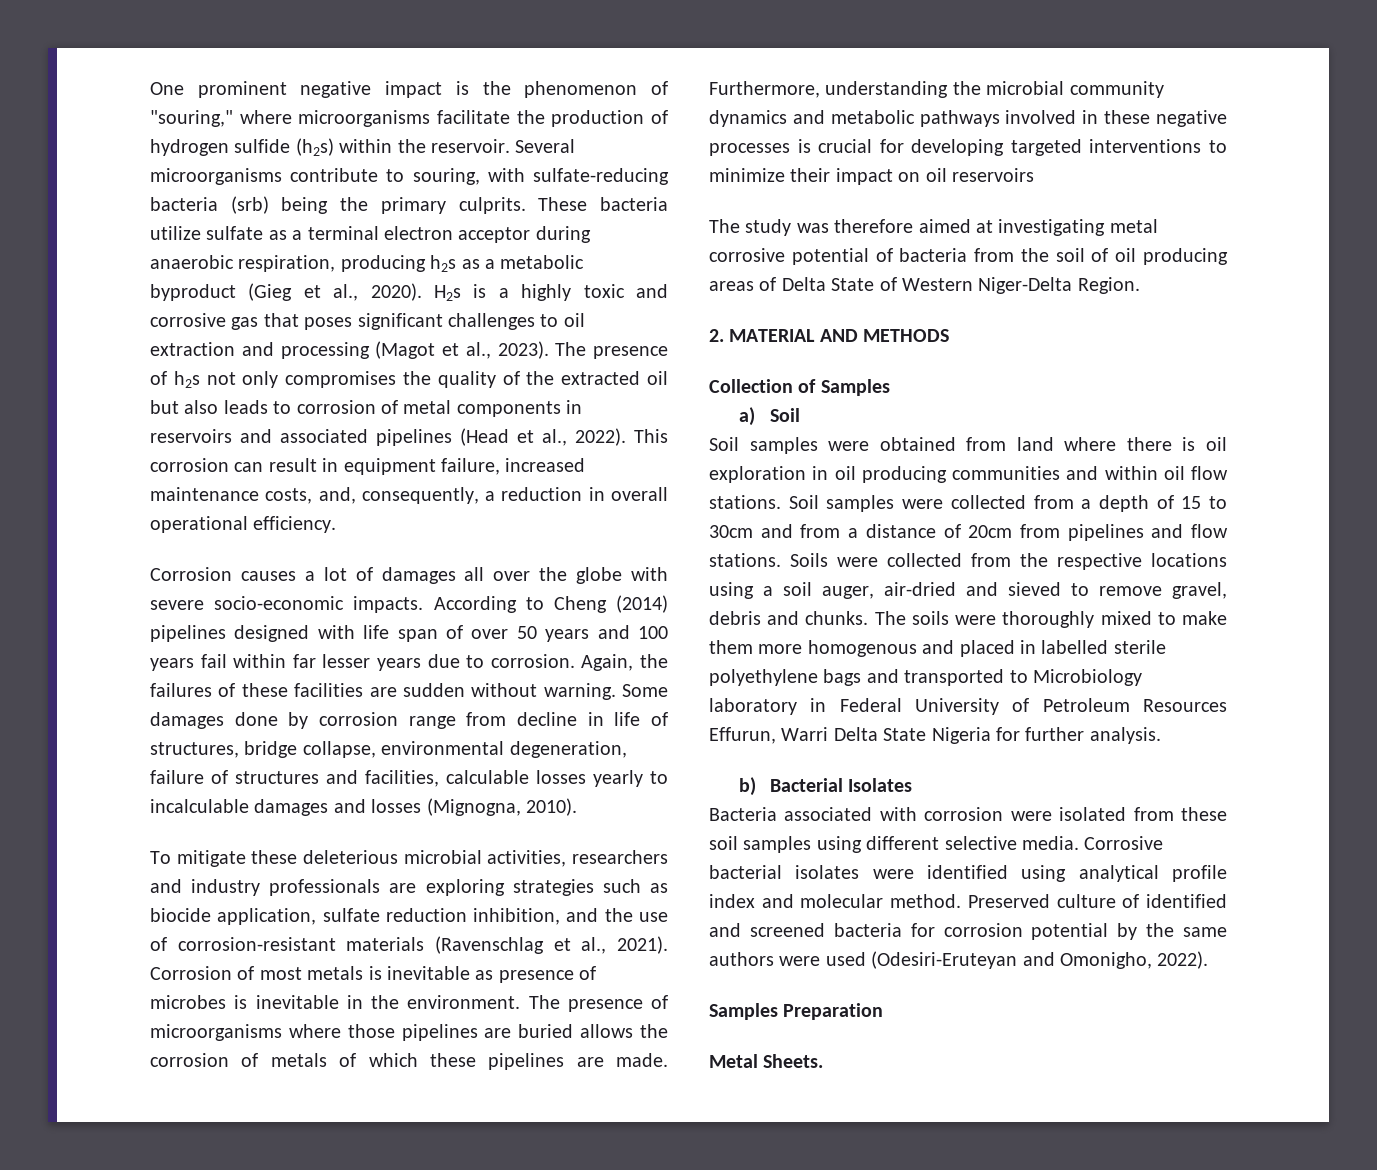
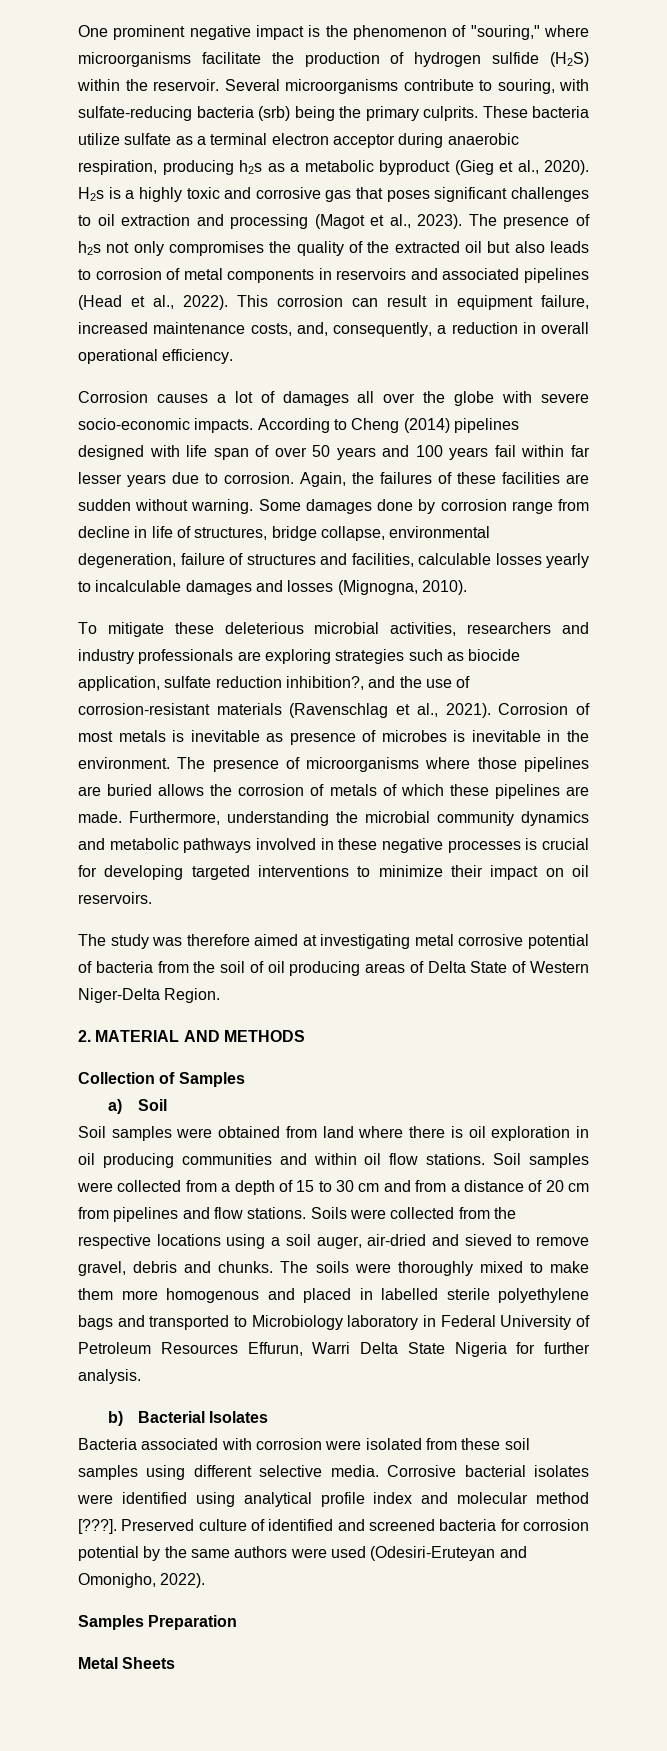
[295,138,334,156] (h2s) -> [549,52,589,67] (H2S)
[473,908,561,925] inhibition, -> [285,676,364,690] inhibition?,
[952,168,1034,182] reservoirs -> [78,892,152,904] reservoirs.
[709,525,753,538] 30cm -> [336,1180,380,1192] 30 cm
[968,525,1013,538] 20cm -> [545,1180,589,1192] 20 cm
[890,894,962,908] method. -> [536,1492,589,1504] [78,1519,117,1534] method [???].
[763,1054,824,1068] Sheets. -> [122,1657,176,1669] Sheets

